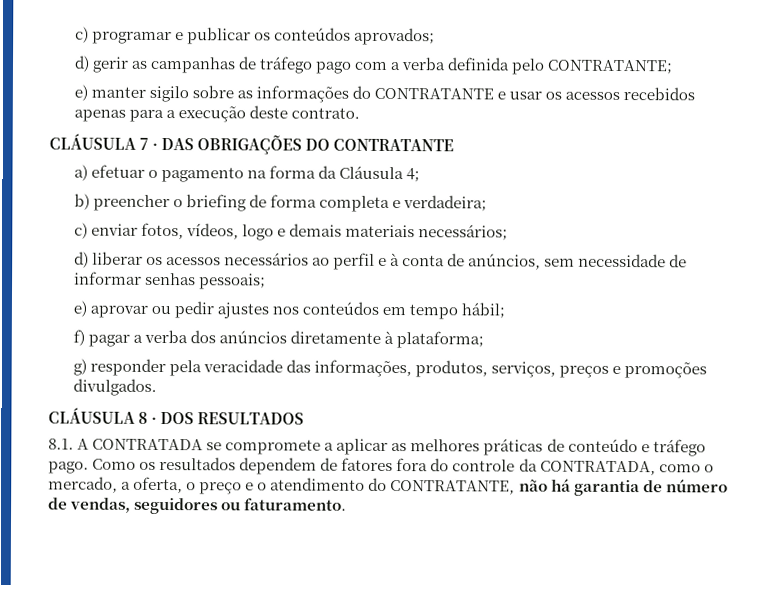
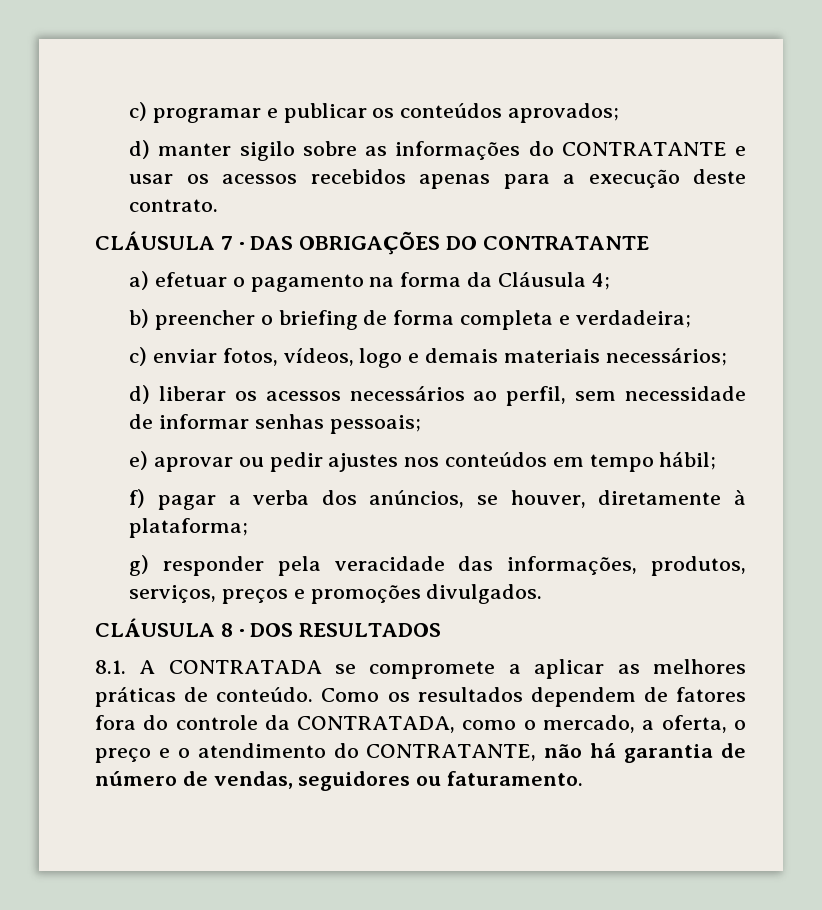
[91,56,674,75] [73,84,88,101] gerir as campanhas de tráfego pago com a verba definida pelo CONTRATANTE; // e) -> (151, 149) none
[332,252,542,270] perfil e à conta de anúncios, -> [506,386,567,406] perfil,
[218,330,287,344] anúncios -> [369,490,586,508] anúncios, se houver,
[567,438,706,457] [48,461,89,474] conteúdo e tráfego pago. -> [216,687,314,702] conteúdo.

